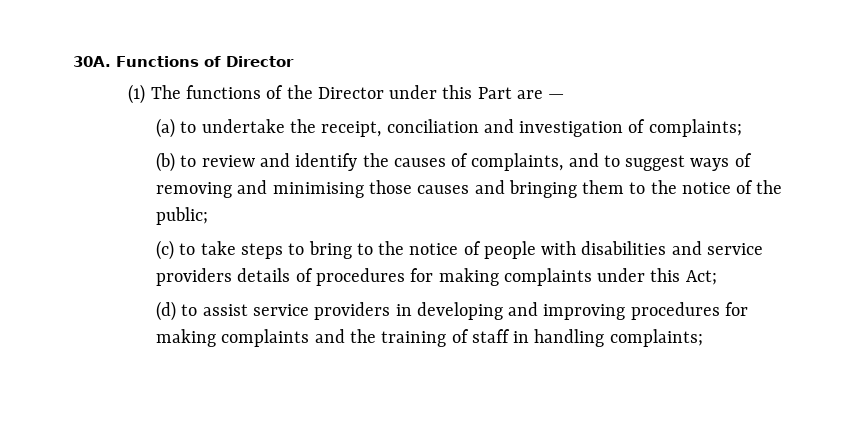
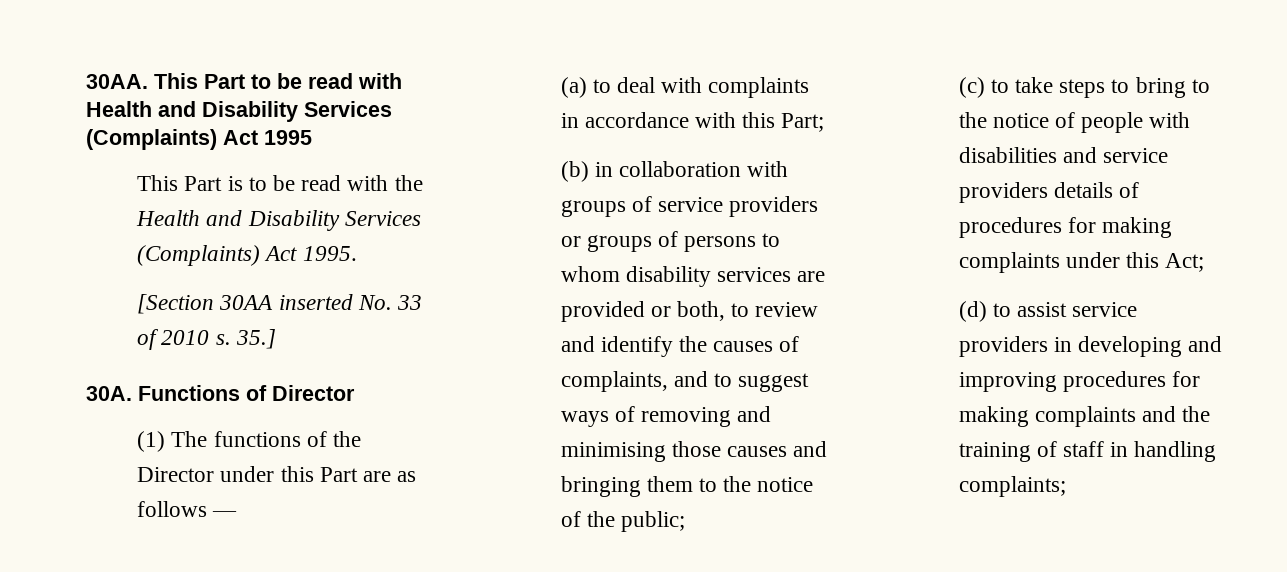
(73, 61) none -> [86,73,402,89] [86,101,392,122] [86,129,312,150] [137,175,423,191] [136,210,421,231] [137,245,357,266] [137,294,422,314] [137,329,276,350] 30AA. This Part to be read with Health and Disability Services (Complaints) Act 1995 // This Part is to be read with the Health and Disability Services (Complaints) Act 1995. // [Section 30AA inserted No. 33 of 2010 s. 35.] //
(543, 94) none -> [397,471,417,482] [137,501,208,517] as follows
[201,119,742,137] [156,152,176,172] undertake the receipt, conciliation and investigation of complaints; // (b) -> [617,77,810,98] [560,112,825,132] [560,161,789,182] [560,196,819,217] [560,231,781,252] [560,266,826,287] [560,301,726,322] deal with complaints in accordance with this Part; // (b) in collaboration with groups of service providers or groups of persons to whom disability services are provided or both,

